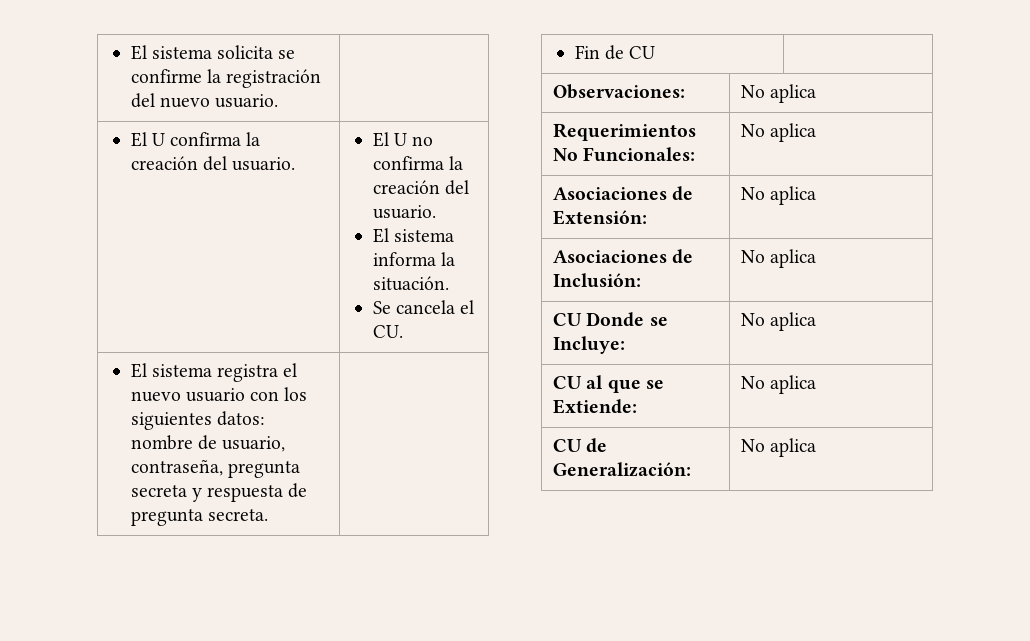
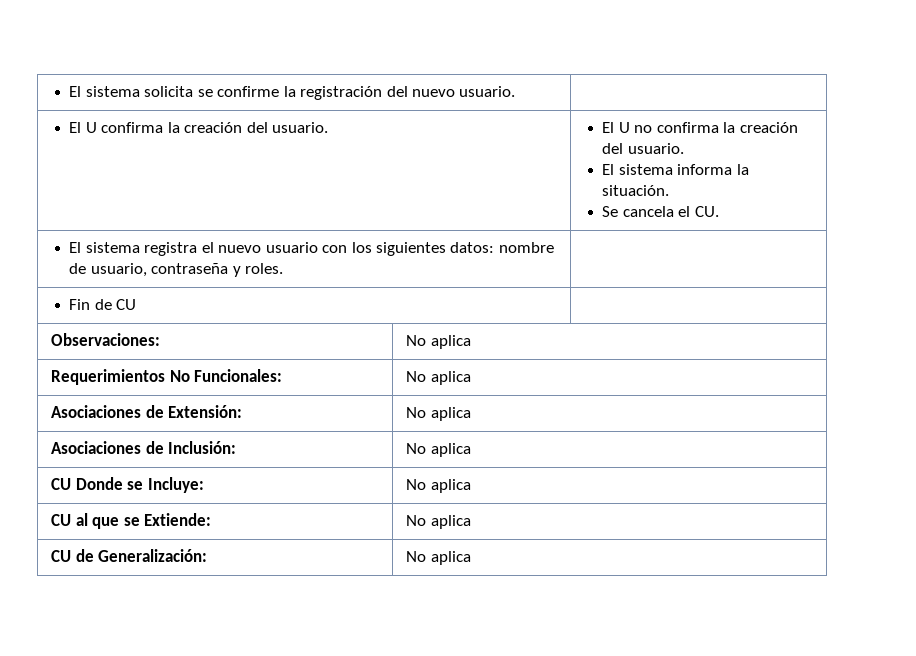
[130,459,300,478] [130,483,308,502] [130,509,268,526] contraseña, pregunta secreta y respuesta de pregunta secreta. -> [151,263,284,277] contraseña y roles.

